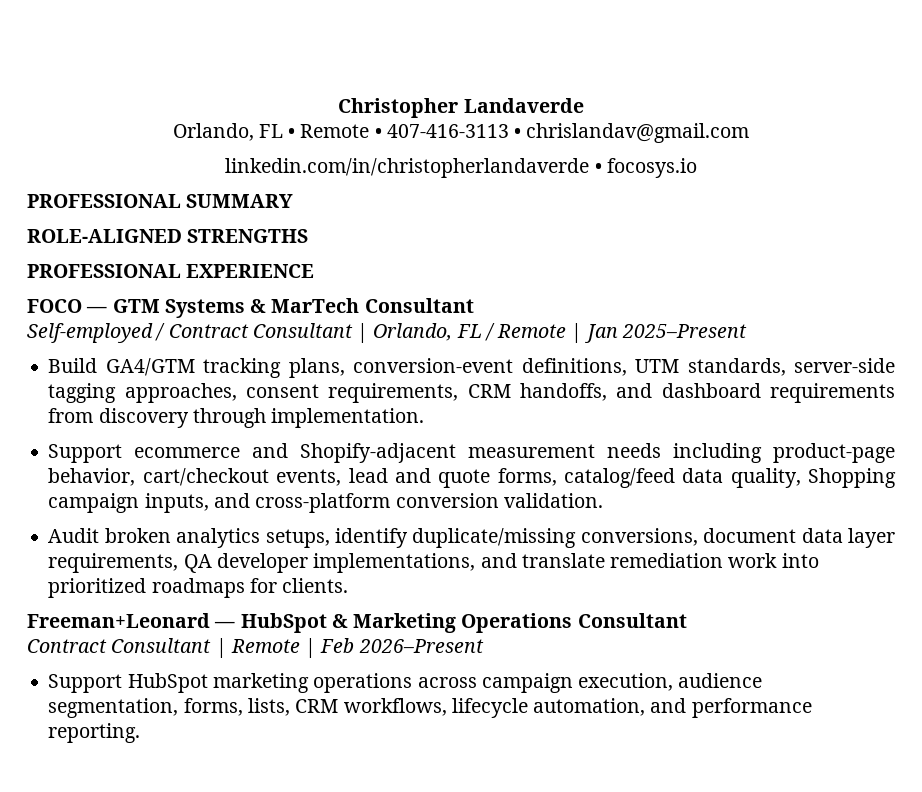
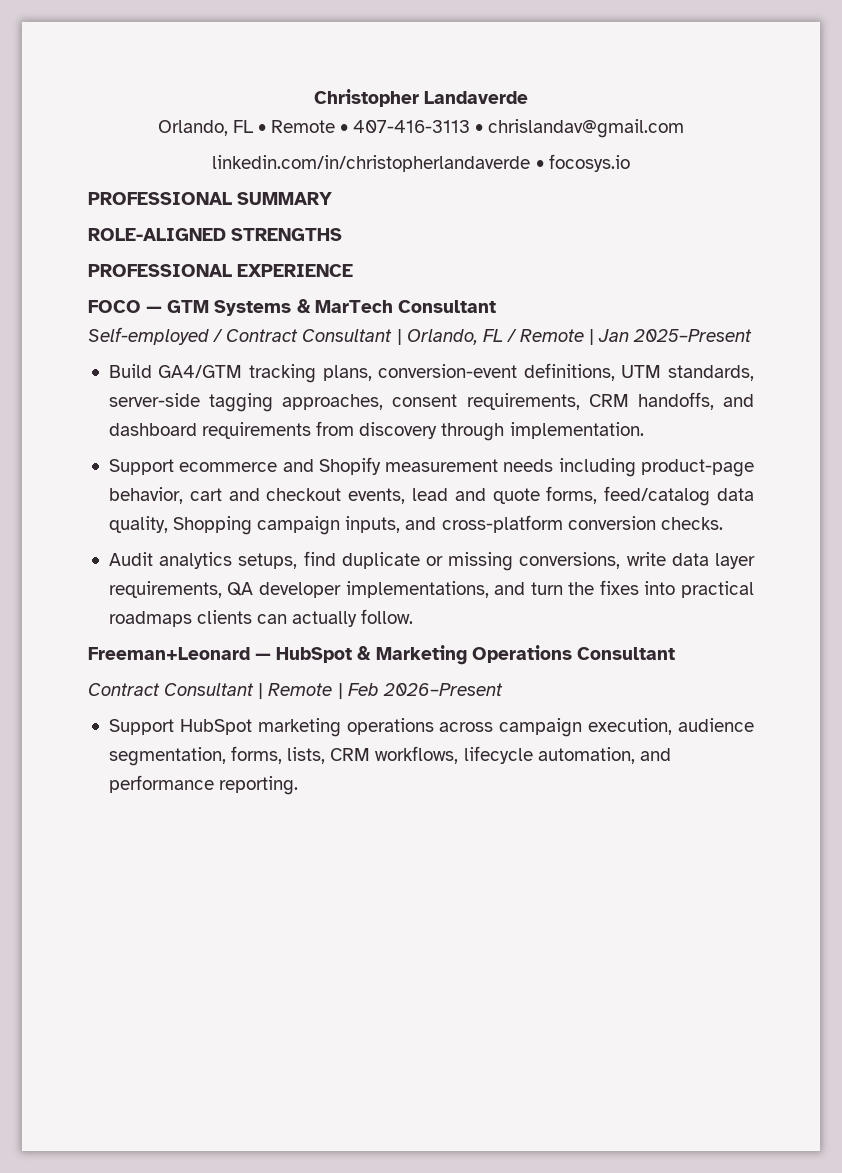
[300,443,457,463] Shopify-adjacent -> [318,457,381,475] Shopify
[142,468,269,486] cart/checkout -> [189,488,342,501] cart and checkout
[563,468,675,488] catalog/feed -> [604,486,711,506] feed/catalog
[503,493,603,508] validation. -> [660,517,723,530] checks.
[104,528,171,543] broken -> (153, 559) none
[335,528,797,548] identify duplicate/missing conversions, document -> [303,551,666,571] find duplicate or missing conversions, write
[521,553,819,568] [48,578,349,598] translate remediation work into prioritized roadmaps for clients. -> [530,580,755,598] [108,609,414,627] turn the fixes into practical roadmaps clients can actually follow.

